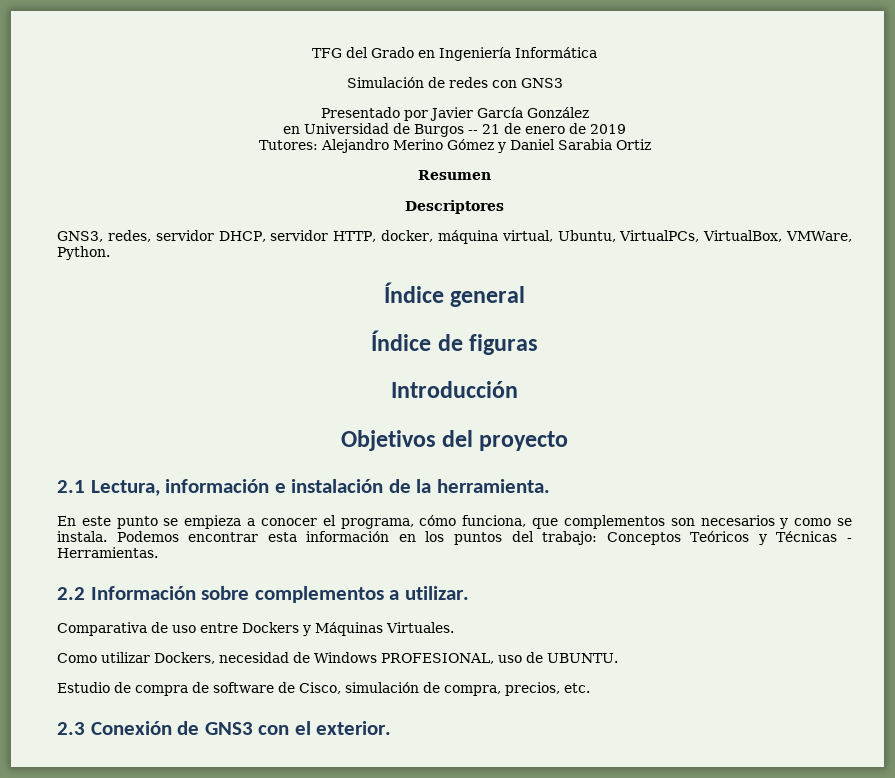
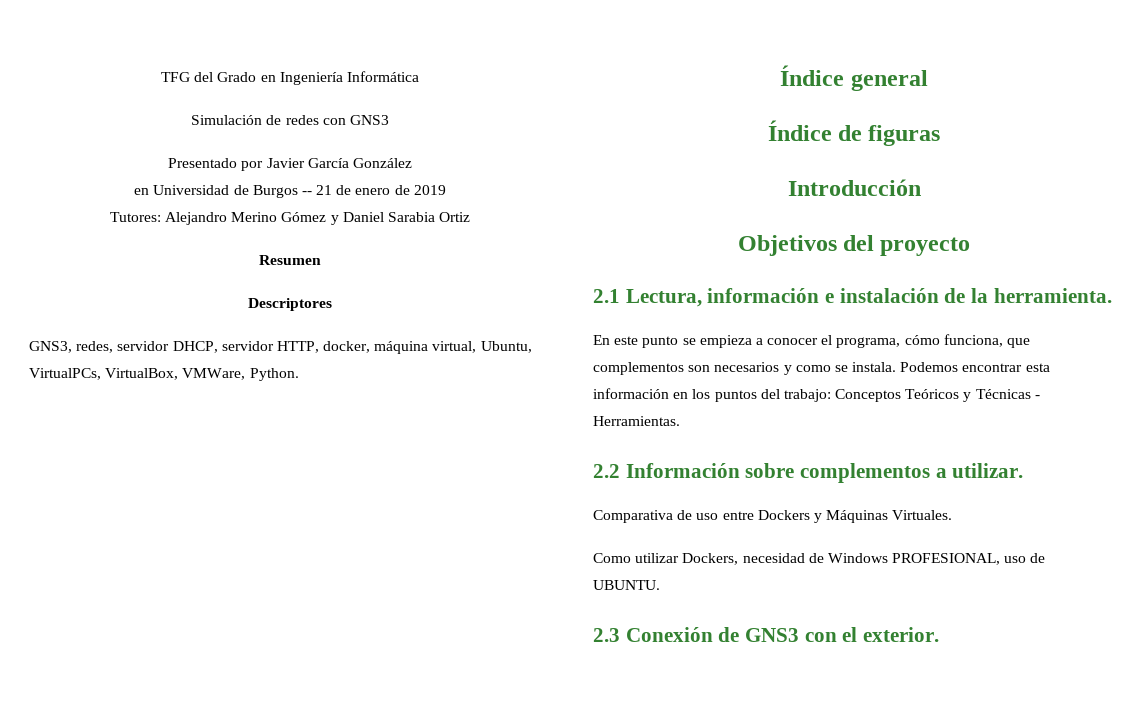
[57,682,590,696] // Estudio de compra de software de Cisco, simulación de compra, precios, etc. -> (660, 585) none

